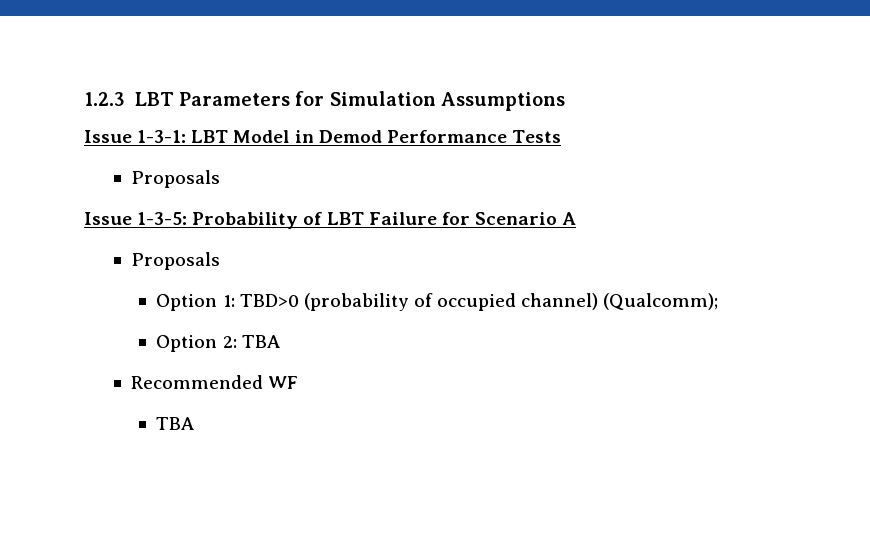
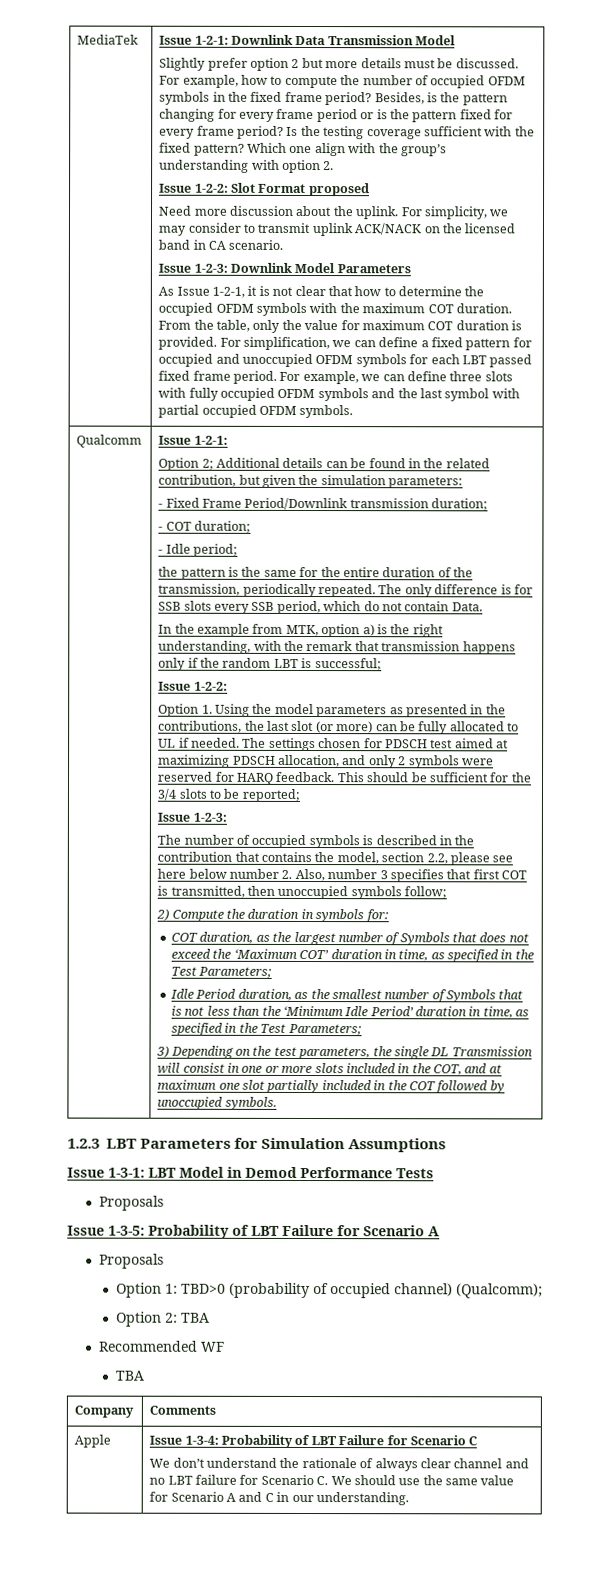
(84, 99) none -> [77,34,140,45] [159,34,457,46] [159,57,519,71] [159,74,526,89] [159,91,508,106] [159,108,514,123] [159,125,535,140] [159,142,447,157] [159,159,335,174] [159,182,370,197] [158,205,510,220] [158,222,516,237] [158,239,284,250] [158,262,411,274] [158,285,485,298] [158,302,512,317] [158,319,523,333] [158,336,532,351] [158,353,533,368] [158,370,513,385] [158,387,520,402] [158,404,354,419] [76,434,143,448] [158,435,228,445] [158,457,490,471] [158,474,464,489] [158,497,489,511] [158,520,252,533] [158,543,239,557] [158,566,474,580] [158,583,533,598] [158,600,483,615] [158,623,444,638] [158,640,516,655] [158,657,382,671] [158,681,228,691] [158,703,506,718] [158,720,520,735] [158,737,510,752] [158,754,494,769] [158,771,532,785] [157,788,300,802] [157,812,227,822] [157,834,475,849] [157,851,514,866] [157,868,528,883] [157,885,448,900] [156,908,389,923] [171,931,529,946] [171,948,534,963] [171,966,273,978] [170,988,524,1003] [171,1005,530,1019] [171,1022,362,1036] [156,1045,533,1060] [157,1062,502,1076] [157,1079,505,1094] [157,1096,277,1110] MediaTek | Issue 1-2-1: Downlink Data Transmission Model // Slightly prefer option 2 but more details must be discussed. For example, how to compute the number of occupied OFDM symbols in the fixed frame period? Besides, is the pattern changing for every frame period or is the pattern fixed for every frame period? Is the testing coverage sufficient with the fixed pattern? Which one align with the group’s understanding with option 2. // Issue 1-2-2: Slot Format proposed // Need more discussion about the uplink. For simplicity, we may consider to transmit uplink ACK/NACK on the licensed band in CA scenario. // Issue 1-2-3: Downlink Model Parameters // As Issue 1-2-1, it is not clear that how to determine the occupied OFDM symbols with the maximum COT duration. From the table, only the value for maximum COT duration is provided. For simplification, we can define a fixed pattern for occupied and unoccupied OFDM symbols for each LBT passed fixed frame period. For example, we can define three slots with fully occupied OFDM symbols and the last symbol with partial occupied OFDM symbols. // Qualcomm | Issue 1-2-1: // Option 2; Additional details can be found in the related contribution, but given the simulation parameters: // - Fixed Frame Period/Downlink transmission duration; // - COT duration; // - Idle period; // the pattern is the same for the entire duration of the transmission, periodically repeated. The only difference is for SSB slots every SSB period, which do not contain Data. // In the example from MTK, option a) is the right understanding, with the remark that transmission happens only if the random LBT is successful; // Issue 1-2-2: // Option 1. Using the model parameters as presented in the contributions, the last slot (or more) can be fully allocated to UL if needed. The settings chosen for PDSCH test aimed at maximizing PDSCH allocation, and only 2 symbols were reserved for HARQ feedback. This should be sufficient for the 3/4 slots to be reported; // Issue 1-2-3: // The number of occupied symbols is described in the contribution that contains the model, section 2.2, please see here below number 2. Also, number 3 specifies that first COT is transmitted, then unoccupied symbols follow; // 2) Compute the duration in symbols for: // COT duration, as the largest number of Symbols that does not exceed the ‘Maximum COT’ duration in time, as specified in the Test Parameters; // Idle Period duration, as the smallest number of Symbols that is not less than the ‘Minimum Idle Period’ duration in time, as specified in the Test Parameters; // 3) Depending on the test parameters, the single DL Transmission will consist in one or more slots included in the COT, and at maximum one slot partially included in the COT followed by unoccupied symbols. //
(195, 423) none -> [74,1405,135,1418] [149,1405,217,1415] [74,1434,112,1448] [149,1434,478,1448] [149,1457,529,1472] [149,1474,515,1486] [149,1491,409,1506] // Company | Comments // Apple | Issue 1-3-4: Probability of LBT Failure for Scenario C // We don’t understand the rationale of always clear channel and no LBT failure for Scenario C. We should use the same value for Scenario A and C in our understanding.

